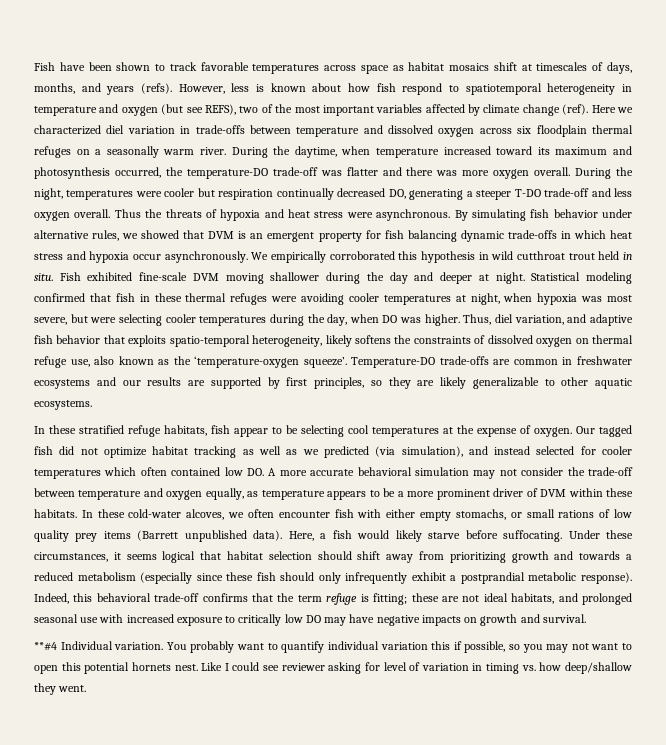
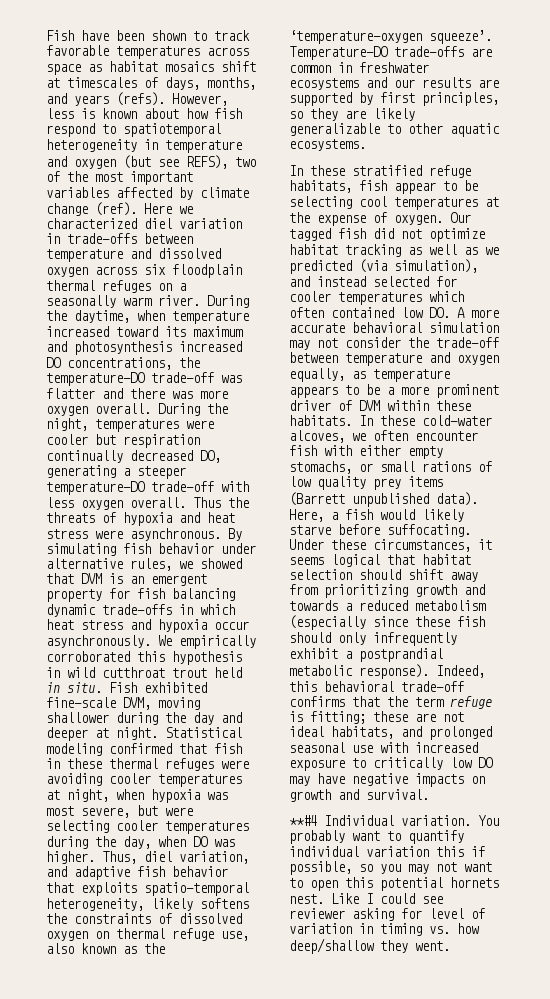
[114,167,161,178] occurred, -> [179,341,242,352] [46,357,172,370] increased DO concentrations,
[514,188,611,197] T-DO trade-off and -> [46,481,249,495] temperature-DO trade-off with
[192,273,219,281] DVM -> [123,697,151,710] DVM,

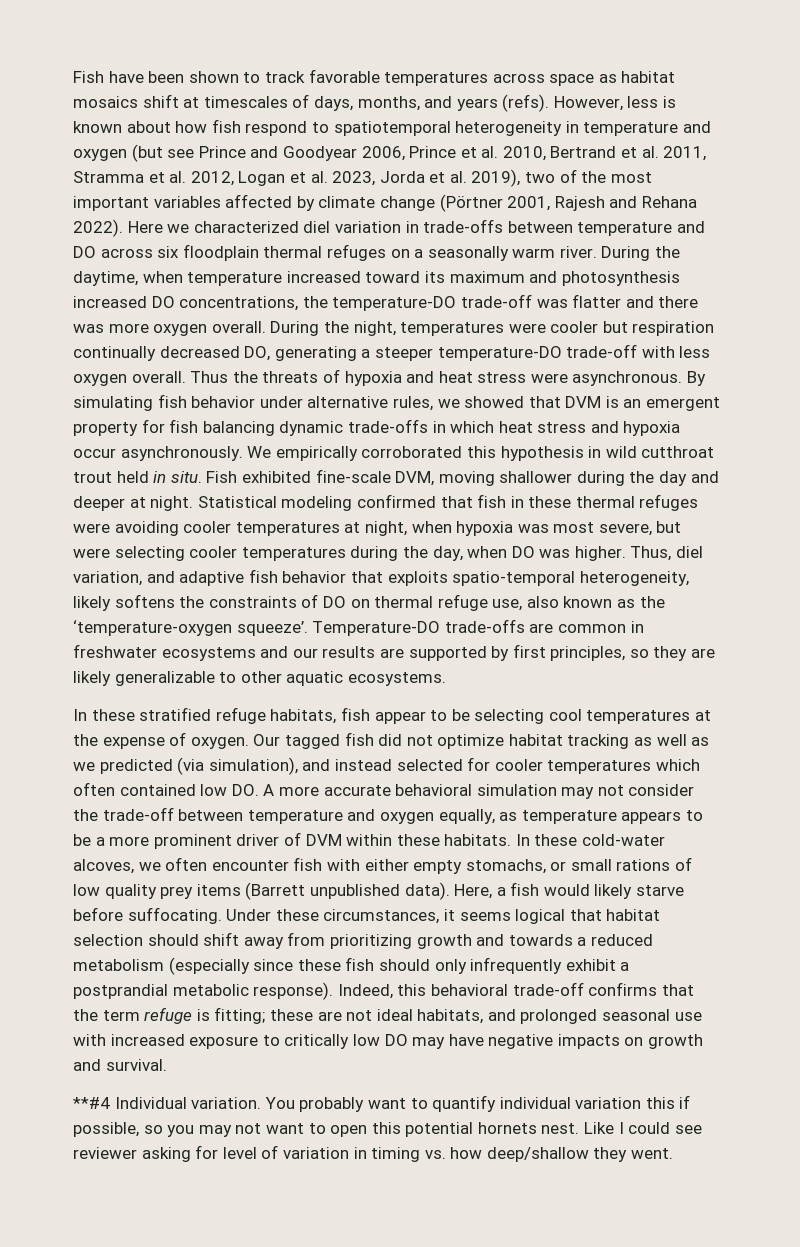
[186,155,228,169] REFS), -> [198,146,707,161] [73,169,521,187] Prince and Goodyear 2006, Prince et al. 2010, Bertrand et al. 2011, Stramma et al. 2012, Logan et al. 2023, Jorda et al. 2019),
[95,202,137,216] (ref). -> [439,194,697,212] [73,219,123,237] (Pörtner 2001, Rajesh and Rehana 2022).
[158,248,221,259] [46,267,88,277] dissolved oxygen -> [73,246,96,258] DO
[179,913,242,924] [46,931,88,941] dissolved oxygen -> [322,596,346,608] DO

